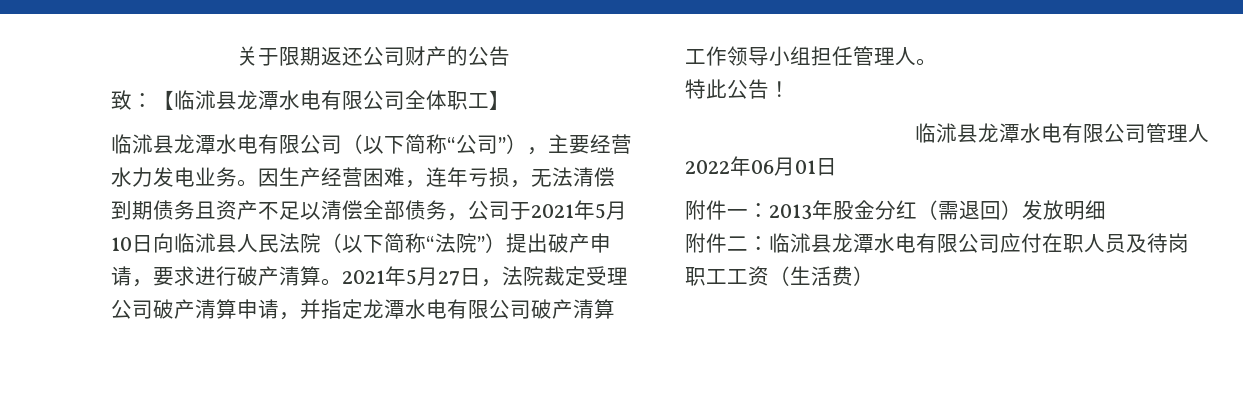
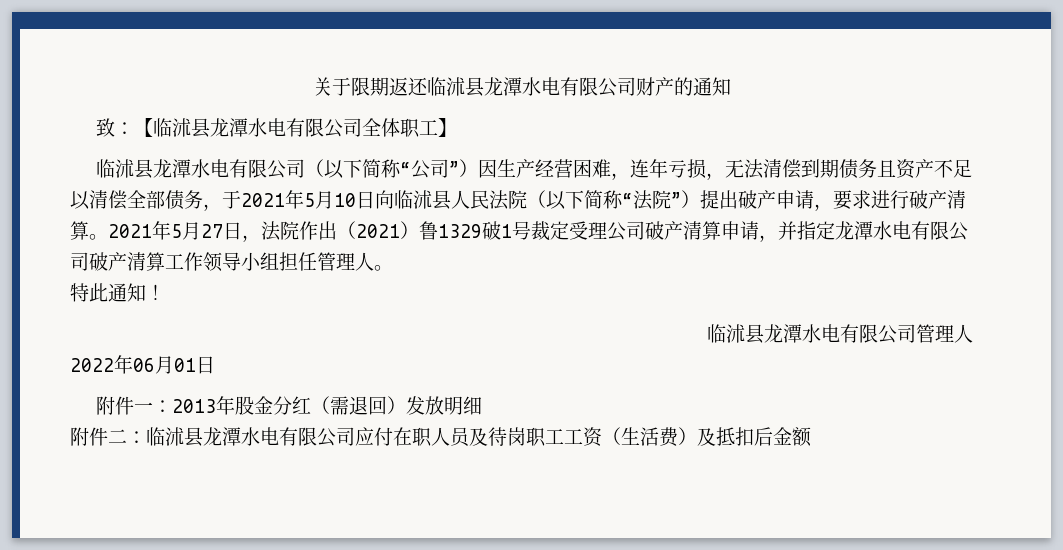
(363, 56) none -> [426,77,598,97] 临沭县龙潭水电有限
[467,46,510,66] 公告 -> [692,77,731,96] 通知
[527,134,632,155] [111,167,258,187] ，主要经营水力发电业务。 -> (478, 168) none
[468,200,510,220] 公司 -> (222, 207) none
(544, 276) none -> [299,221,531,240] 作出（2021）鲁1329破1号
[727,79,769,99] 公告 -> [108,283,146,302] 通知
(874, 276) none -> [697,427,812,447] 及抵扣后金额

